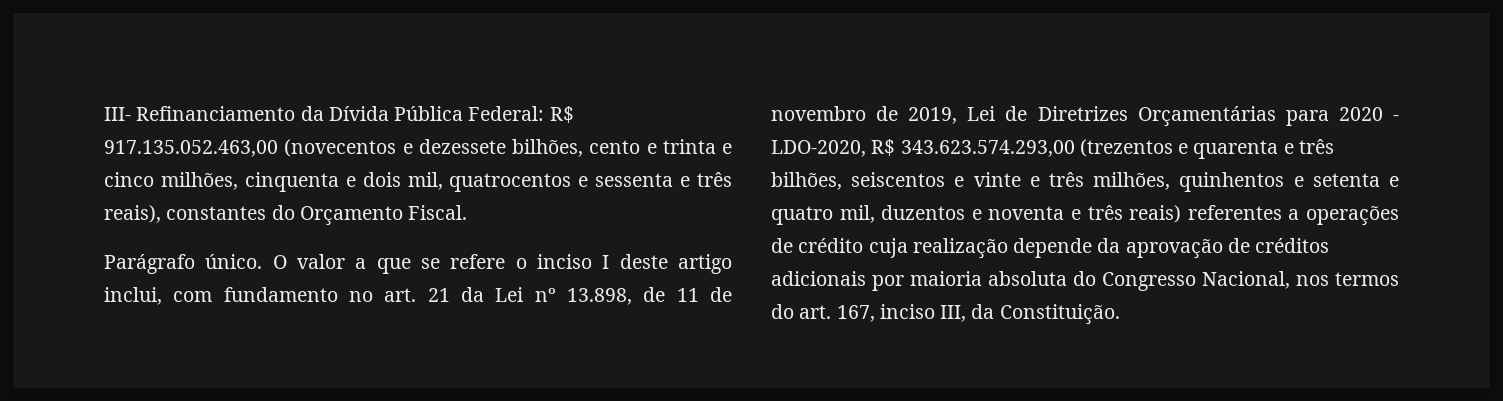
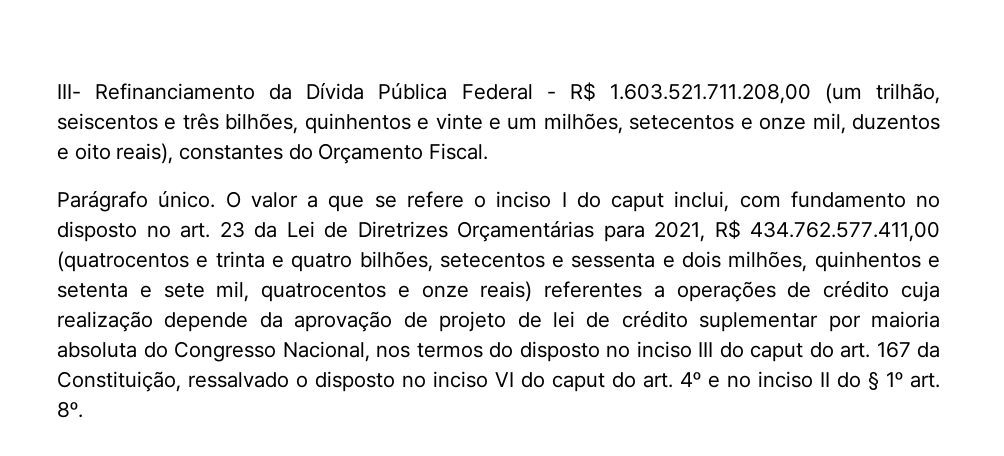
[468,106,574,123] [104,139,732,157] [104,172,732,192] Federal: R$ 917.135.052.463,00 (novecentos e dezessete bilhões, cento e trinta e cinco milhões, cinquenta e dois mil, quatrocentos e sessenta e três -> [461,82,941,104] [57,113,941,134] [57,143,111,160] Federal - R$ 1.603.521.711.208,00 (um trilhão, seiscentos e três bilhões, quinhentos e vinte e um milhões, setecentos e onze mil, duzentos e oito
[619,254,732,274] deste artigo -> [576,192,664,212] do caput
[384,287,732,305] [771,106,1399,127] [771,139,1334,159] [771,172,1084,190] art. 21 da Lei nº 13.898, de 11 de novembro de 2019, Lei de Diretrizes Orçamentárias para 2020 - LDO-2020, R$ 343.623.574.293,00 (trezentos e quarenta e três bilhões, seiscentos e vinte e três -> [57,220,940,242] [57,251,722,272] disposto no art. 23 da Lei de Diretrizes Orçamentárias para 2021, R$ 434.762.577.411,00 (quatrocentos e trinta e quatro bilhões, setecentos e sessenta e dois
[771,205,1123,225] quatro mil, duzentos e noventa e três -> [163,281,469,302] sete mil, quatrocentos e onze
[1255,238,1330,253] [771,271,866,286] créditos adicionais -> [439,310,819,332] projeto de lei de crédito suplementar
[799,304,1120,325] art. 167, inciso III, da Constituição. -> [519,341,940,362] [57,371,940,392] [57,401,83,418] disposto no inciso III do caput do art. 167 da Constituição, ressalvado o disposto no inciso VI do caput do art. 4º e no inciso II do § 1º art. 8º.

